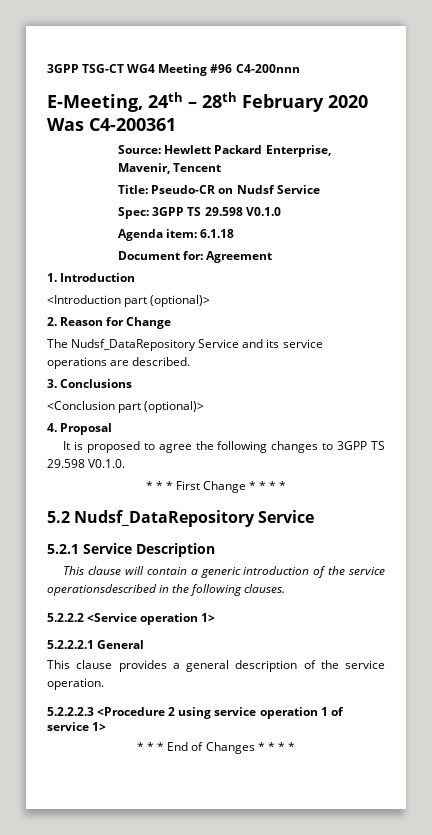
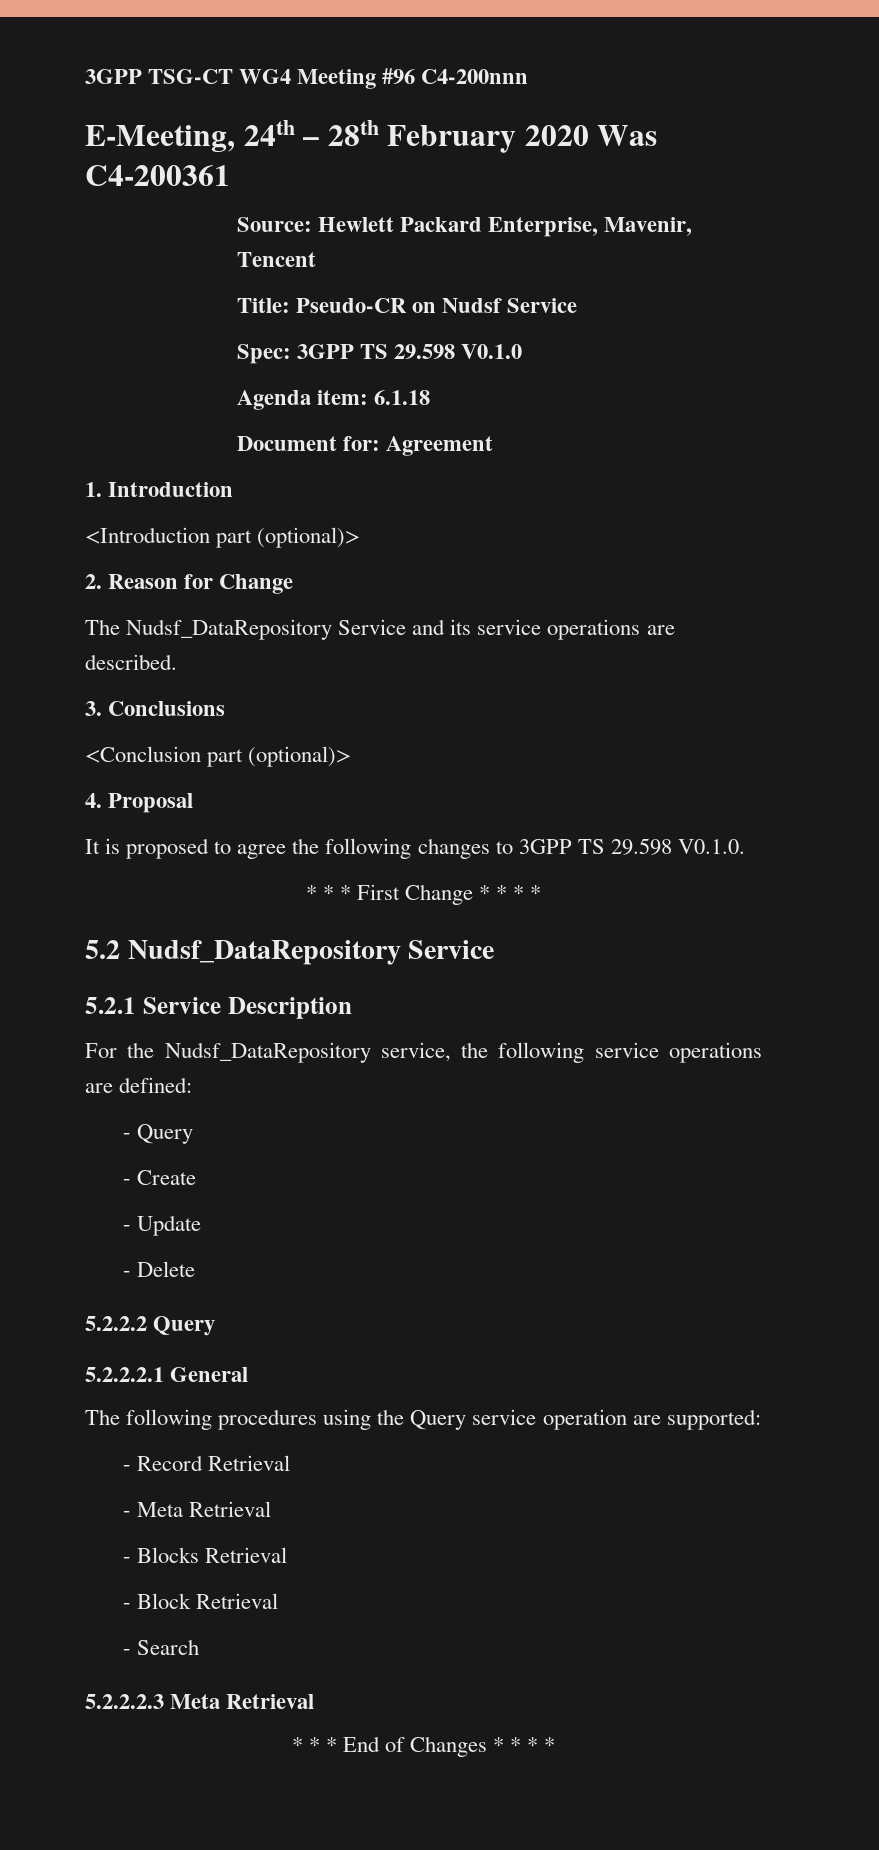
[63,566,385,578] [47,584,286,596] [47,613,216,625] [47,640,145,649] [47,660,385,672] [47,678,104,690] [47,707,344,719] [47,722,107,731] This clause will contain a generic introduction of the service operationsdescribed in the following clauses. // 5.2.2.2 <Service operation 1> // 5.2.2.2.1 General // This clause provides a general description of the service operation. // 5.2.2.2.3 <Procedure 2 using service operation 1 of service 1> -> [85,1042,762,1063] [85,1077,193,1093] [122,1124,193,1144] [122,1170,196,1185] [122,1215,201,1236] [122,1261,195,1277] [85,1316,216,1336] [85,1367,249,1382] [85,1409,761,1430] [122,1455,291,1471] [122,1501,272,1517] [122,1547,288,1563] [122,1593,279,1609] [122,1639,199,1655] [85,1694,315,1709] For the Nudsf_DataRepository service, the following service operations are defined: // - Query // - Create // - Update // - Delete // 5.2.2.2 Query // 5.2.2.2.1 General // The following procedures using the Query service operation are supported: // - Record Retrieval // - Meta Retrieval // - Blocks Retrieval // - Block Retrieval // - Search // 5.2.2.2.3 Meta Retrieval

